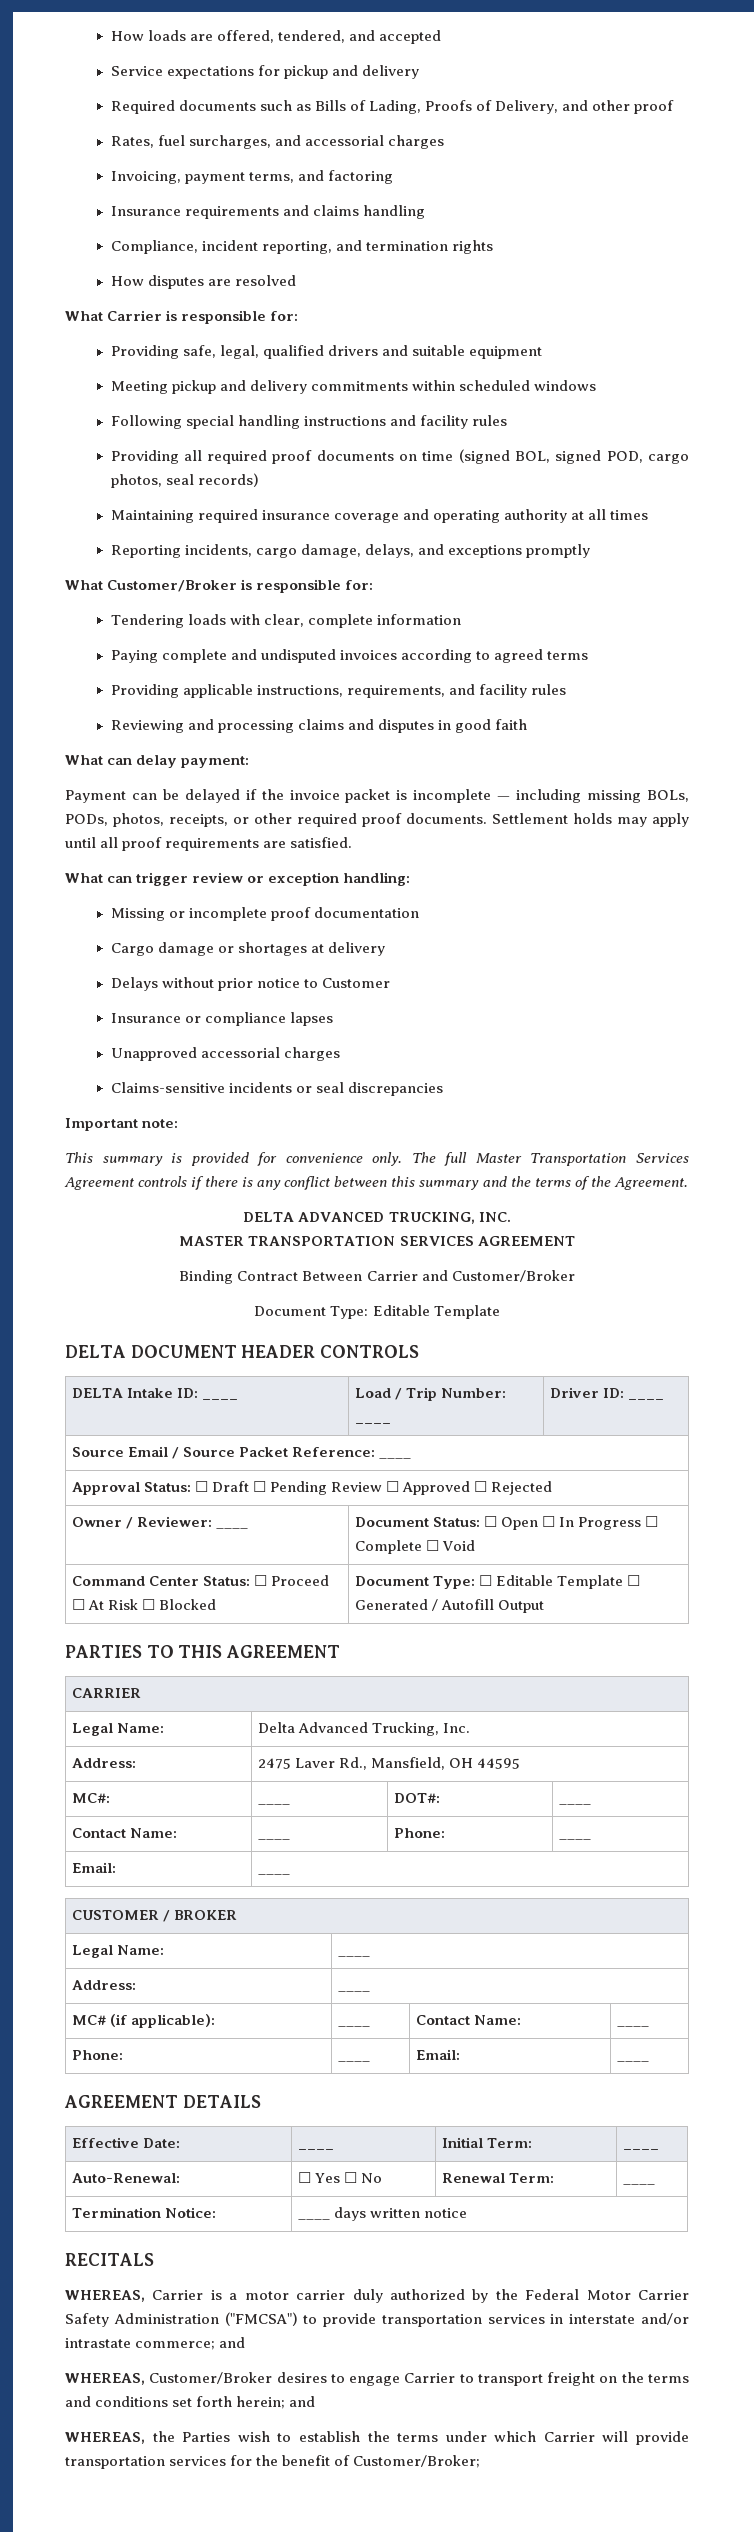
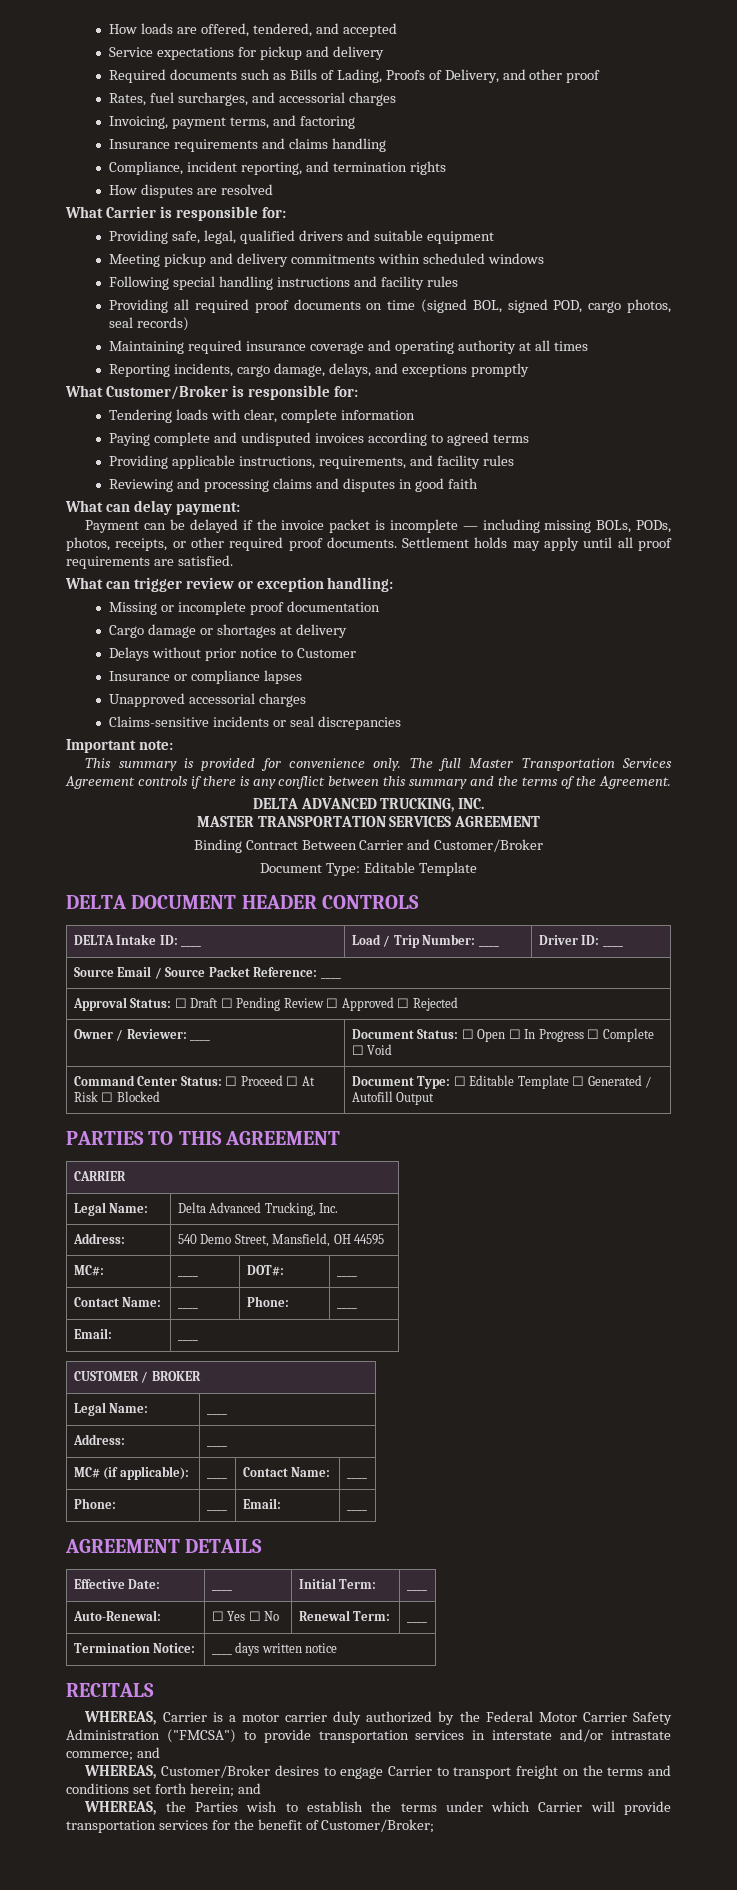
[257,1757,367,1770] 2475 Laver Rd., -> [177,1234,269,1247] 540 Demo Street,

